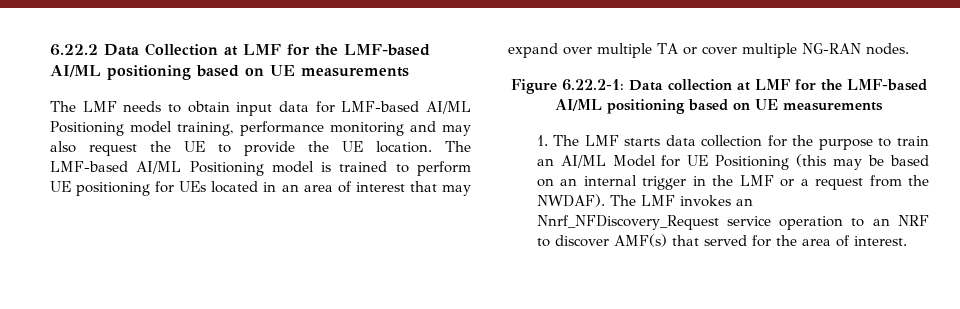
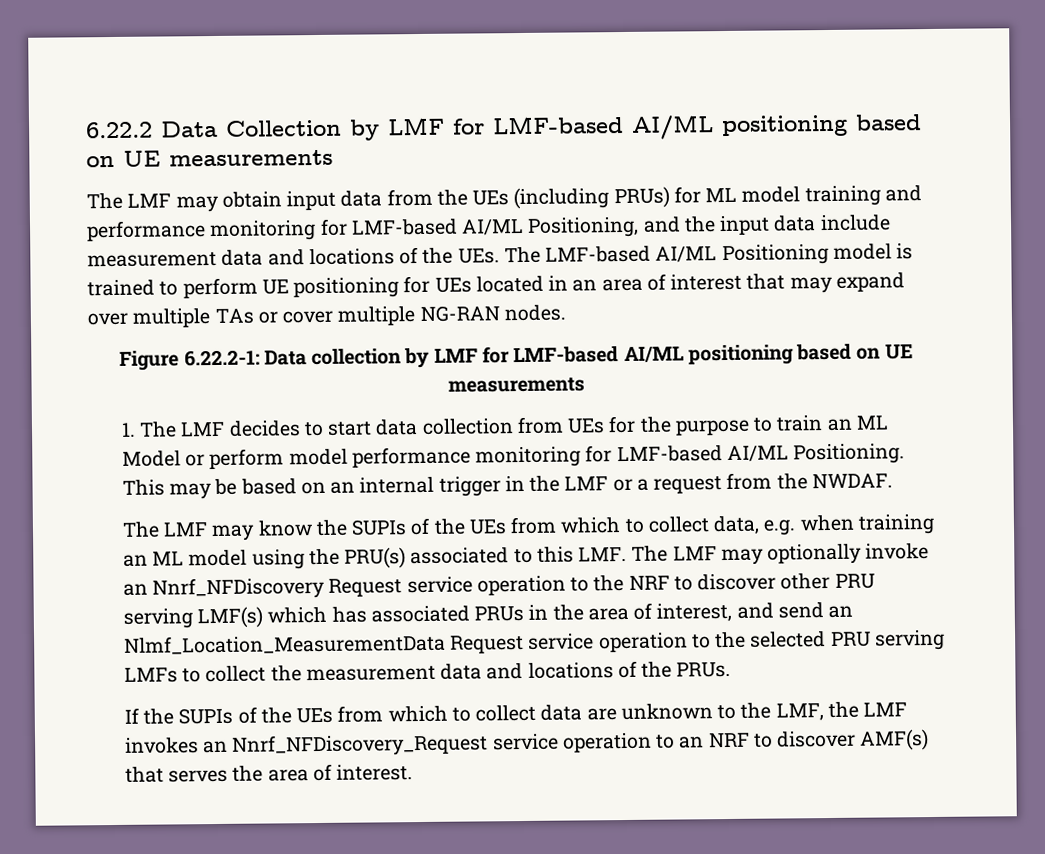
[224,44,338,56] at LMF for the -> [349,117,485,141] by LMF for
[123,101,181,113] needs to -> [175,195,219,213] may
[315,101,472,114] [50,121,472,136] [50,141,432,156] for LMF-based AI/ML Positioning model training, performance monitoring and may also request the UE to provide the UE location. -> [386,185,922,210] [86,214,891,242] [87,247,500,268] from the UEs (including PRUs) for ML model training and performance monitoring for LMF-based AI/ML Positioning, and the input data include measurement data and locations of the UEs.
[657,43,678,54] TA -> [214,308,254,325] TAs
[736,79,842,91] at LMF for the -> [404,346,510,369] by LMF for
[624,135,763,147] starts data collection -> [228,416,606,437] decides to start data collection from UEs
[560,154,827,170] AI/ML Model for UE Positioning (this -> [855,415,889,430] [121,443,906,470] [121,479,165,496] ML Model or perform model performance monitoring for LMF-based AI/ML Positioning. This
[536,194,675,207] NWDAF). The LMF -> [811,473,893,489] [121,513,935,542] [122,543,930,570] [122,572,875,600] [122,602,854,629] [123,629,945,655] [123,660,732,683] [123,701,908,725] NWDAF. // The LMF may know the SUPIs of the UEs from which to collect data, e.g. when training an ML model using the PRU(s) associated to this LMF. The LMF may optionally invoke an Nnrf_NFDiscovery Request service operation to the NRF to discover other PRU serving LMF(s) which has associated PRUs in the area of interest, and send an Nlmf_Location_MeasurementData Request service operation to the selected PRU serving LMFs to collect the measurement data and locations of the PRUs. // If the SUPIs of the UEs from which to collect data are unknown to the LMF, the LMF
[703,235,771,247] served for -> [168,769,229,783] serves

